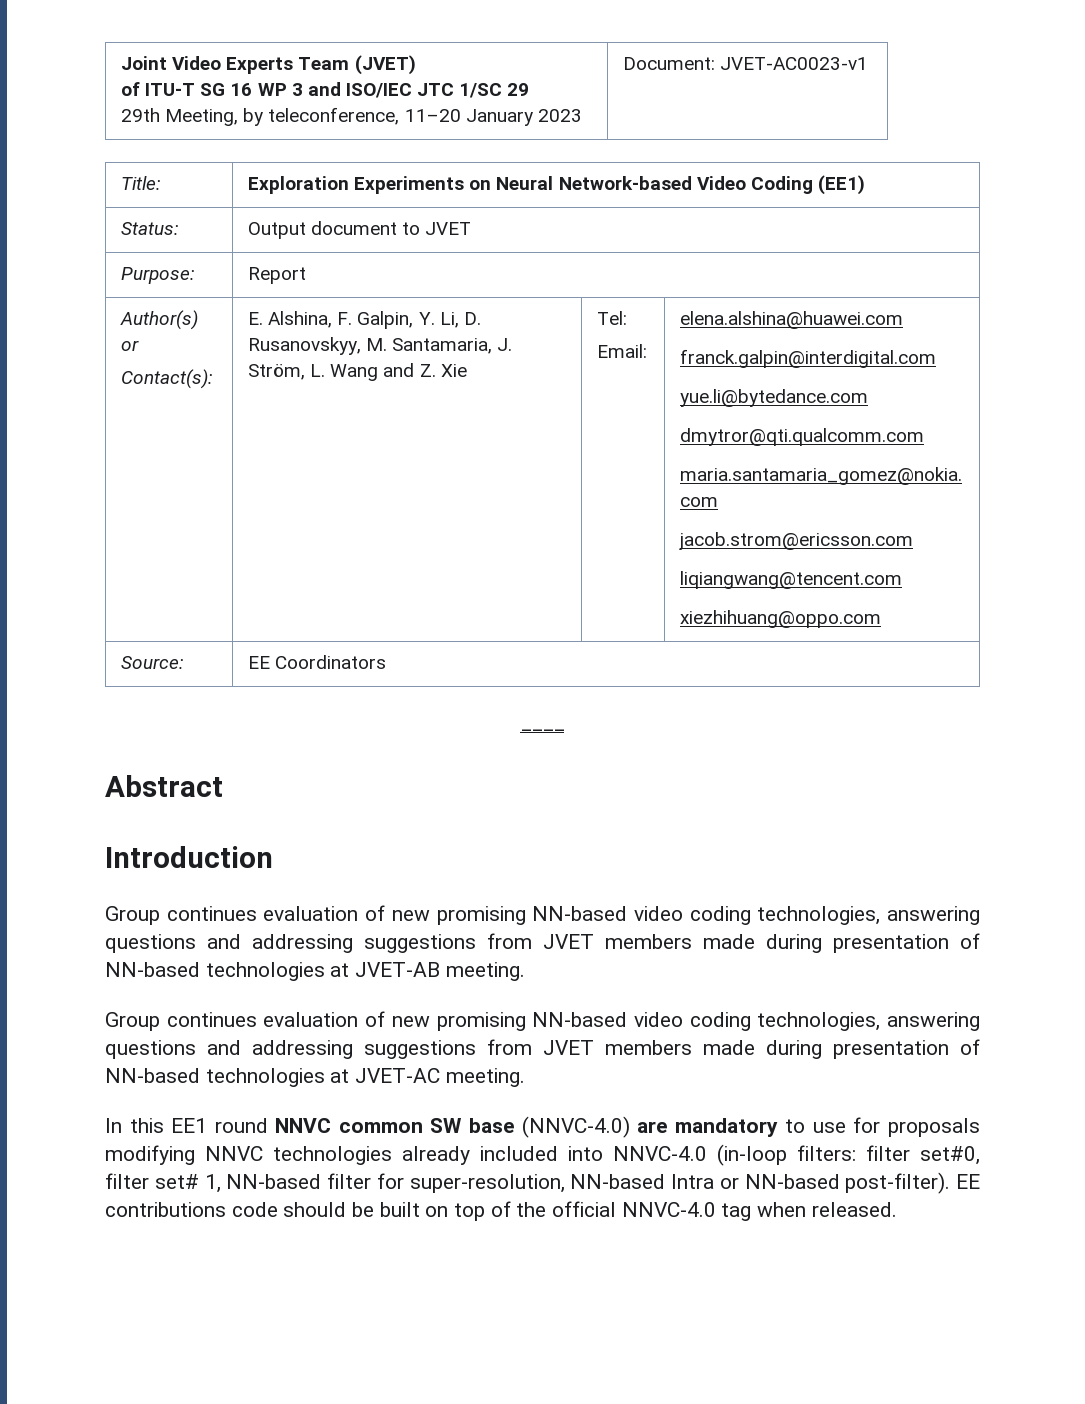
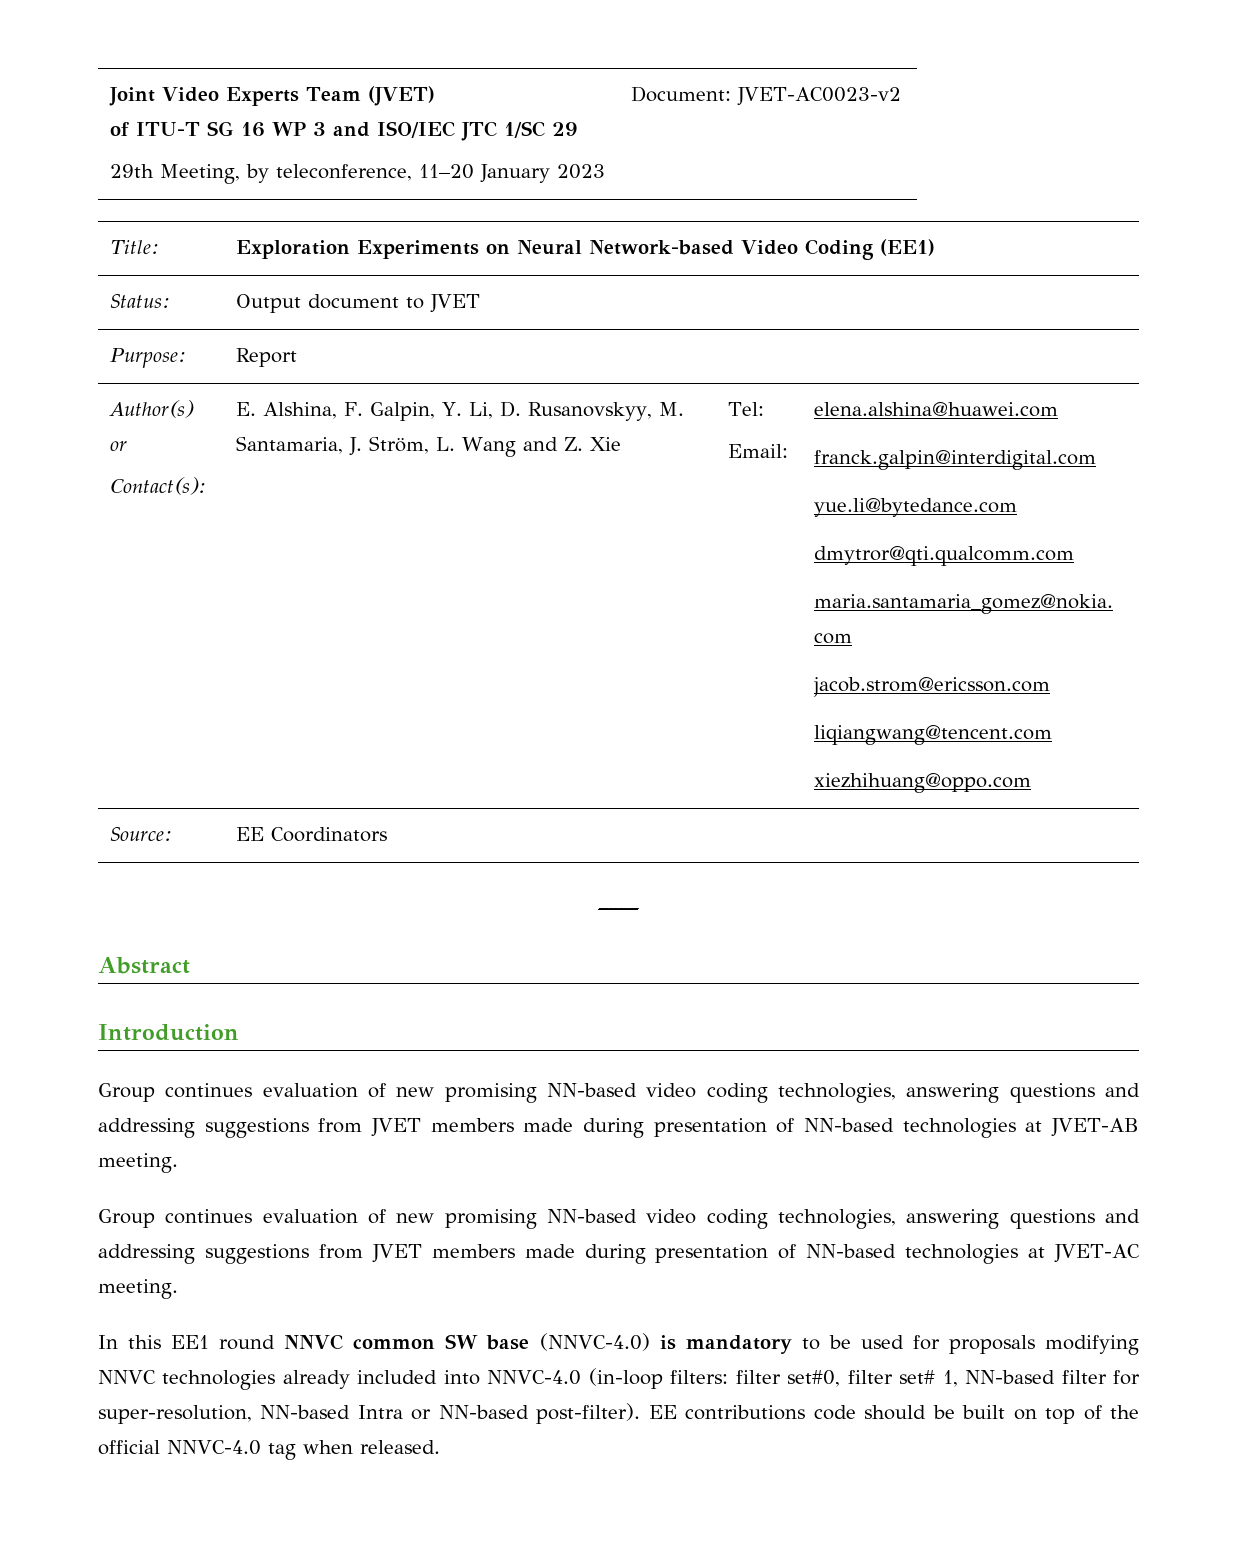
[720,57,869,70] JVET-AC0023-v1 -> [737,87,902,106] JVET-AC0023-v2
[637,1121,668,1133] are -> [659,1335,676,1350] is
[812,1122,846,1133] use -> [828,1335,904,1349] be used

